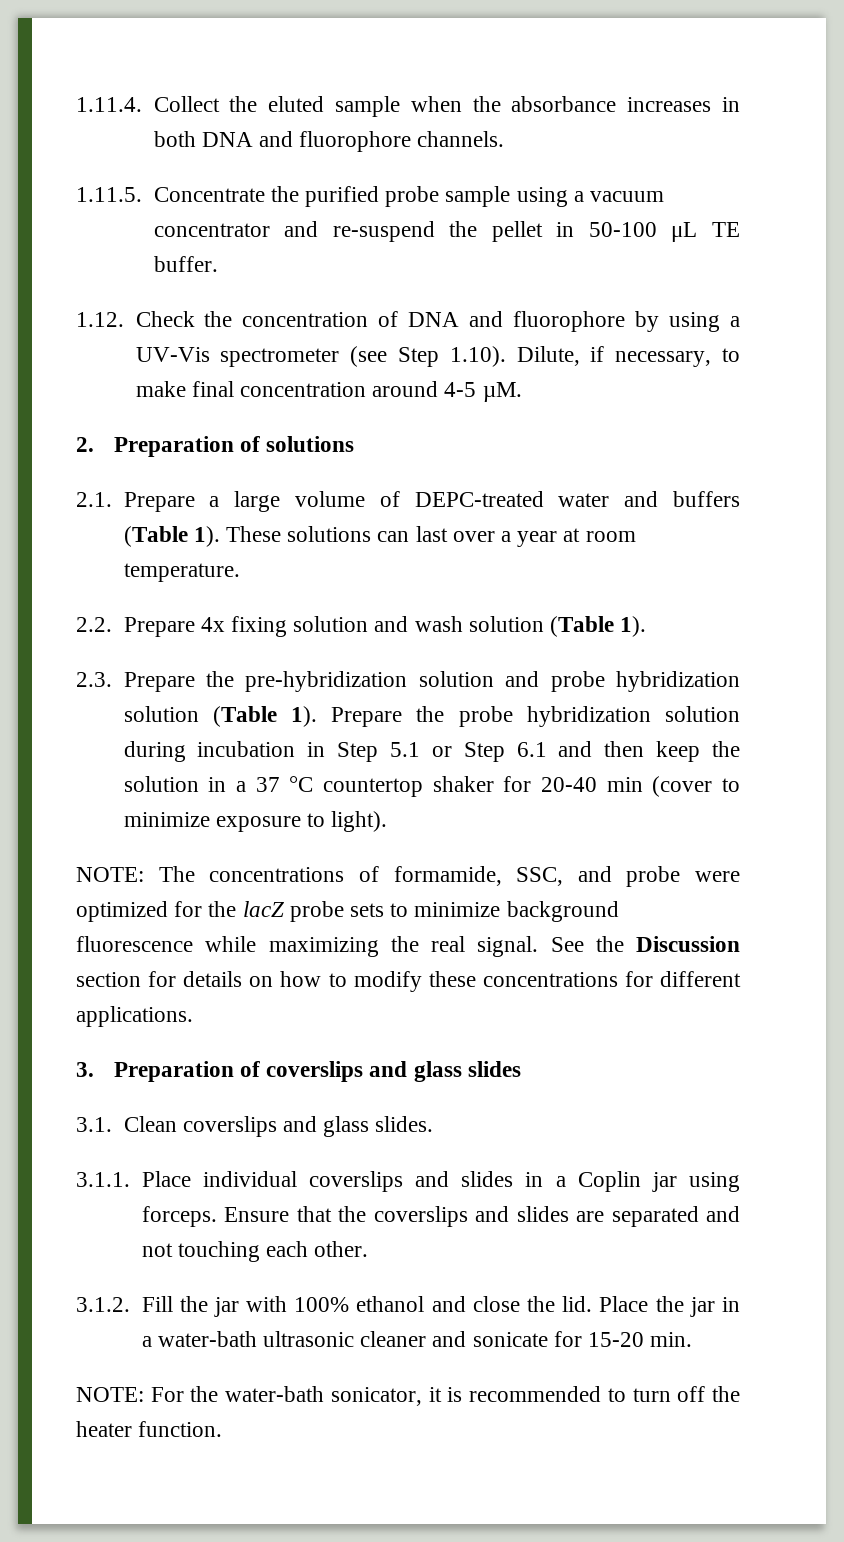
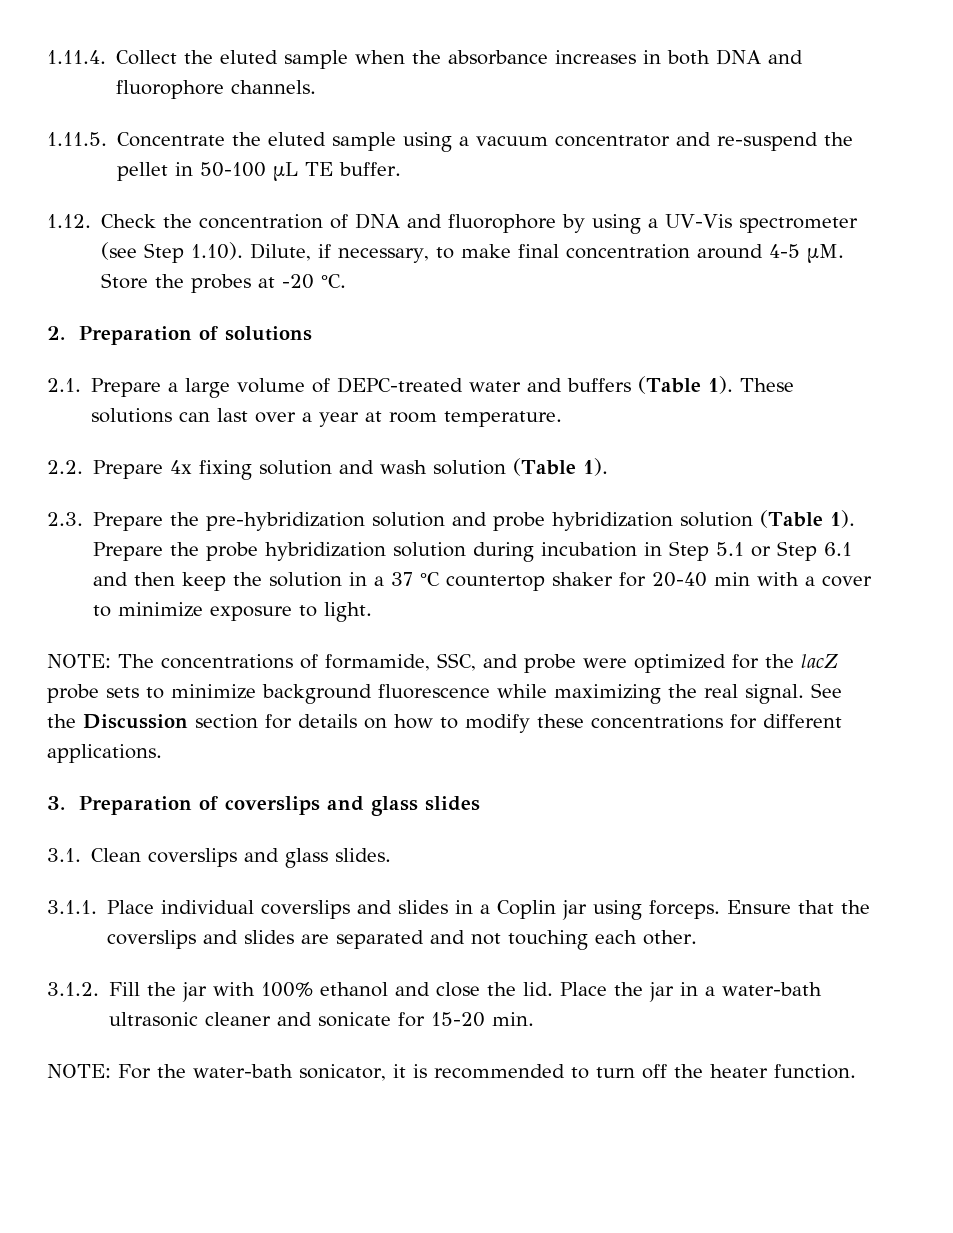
[304,186,440,207] purified probe -> [268,132,327,146] eluted
(522, 392) none -> [101,273,347,293] Store the probes at -20 °C.
[652,776,713,797] (cover -> [757,572,873,587] with a cover
[331,811,388,832] light). -> [324,602,373,622] light.

